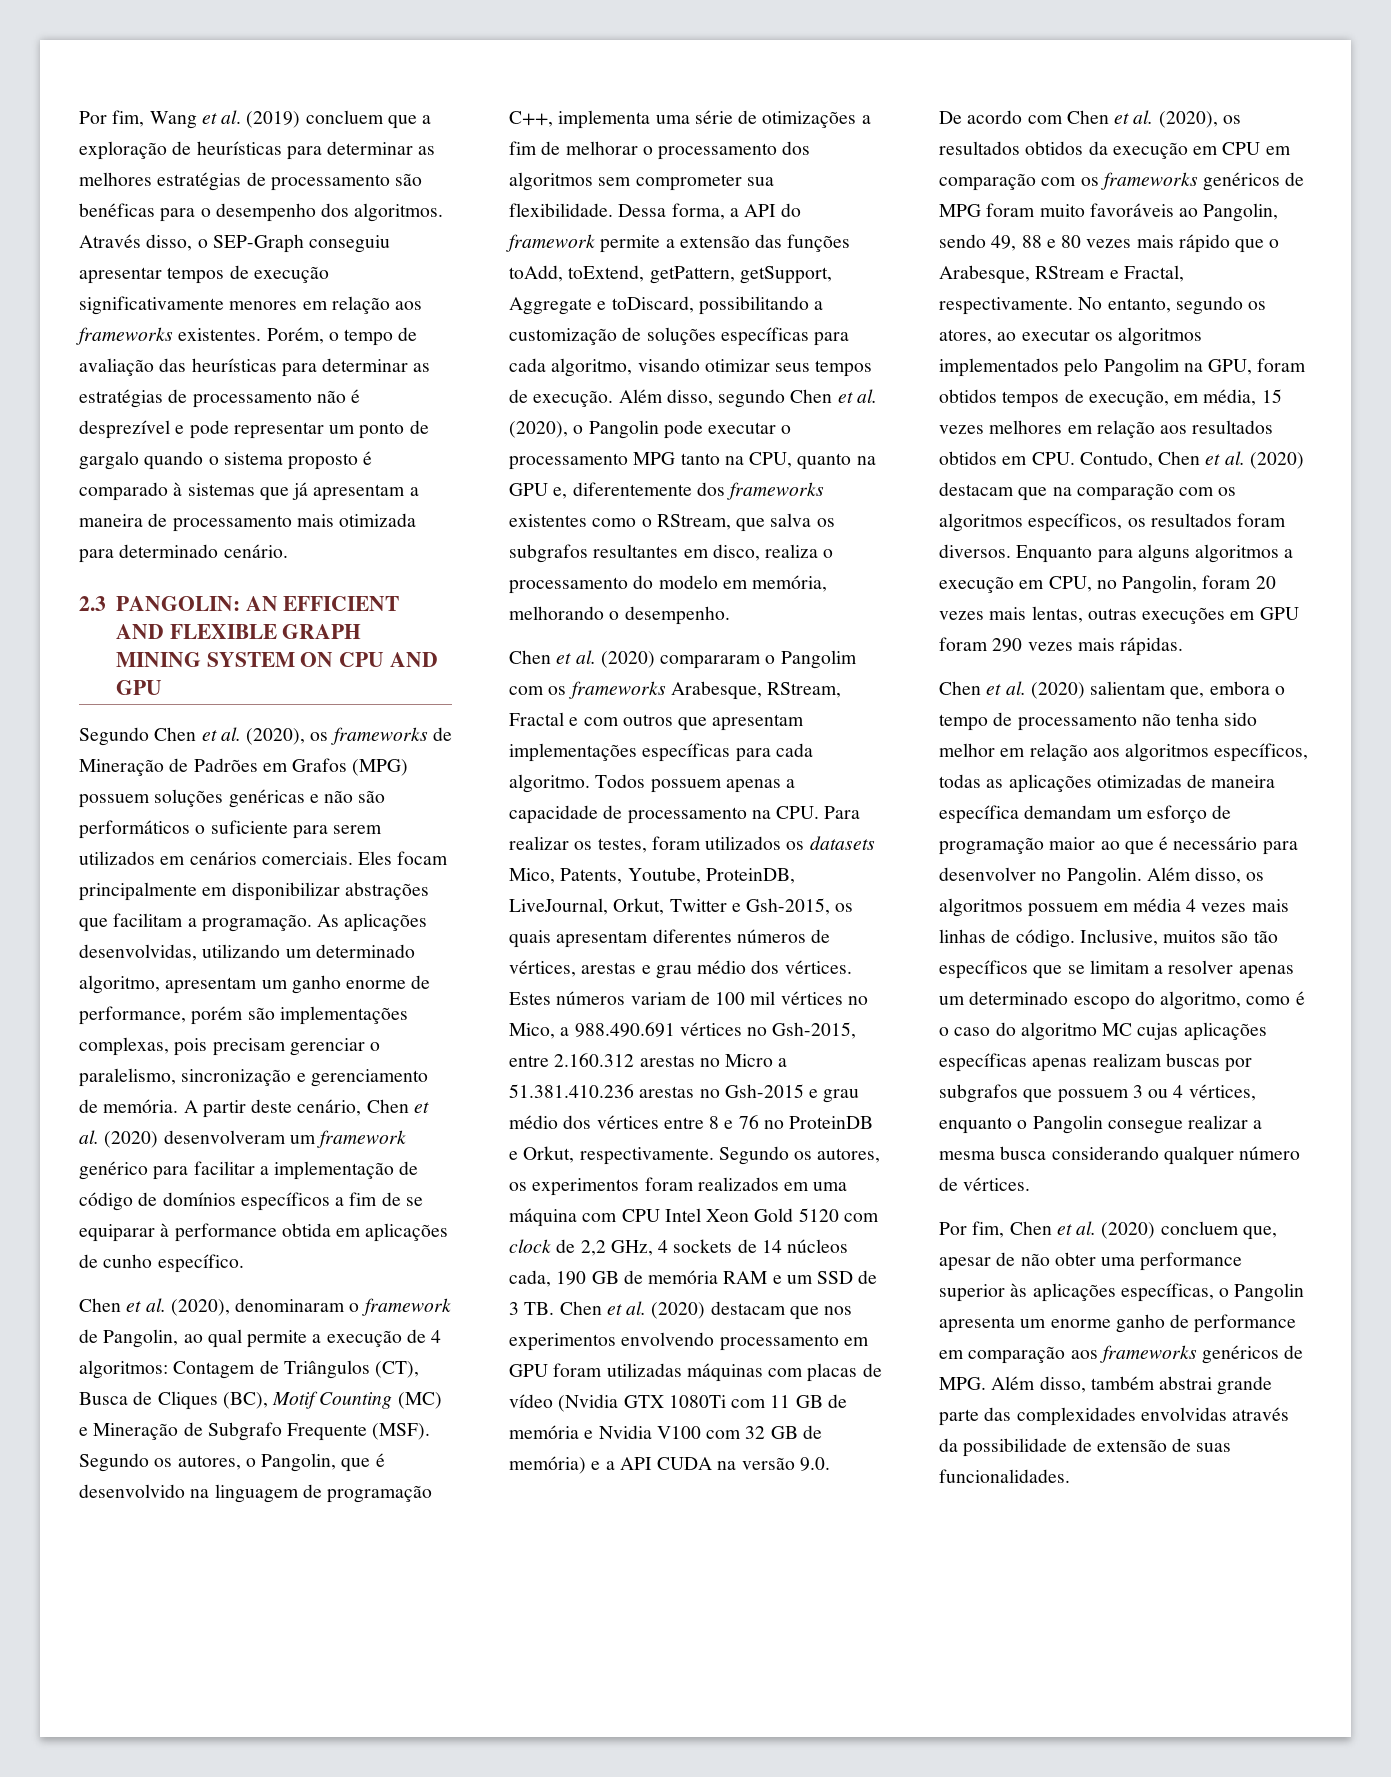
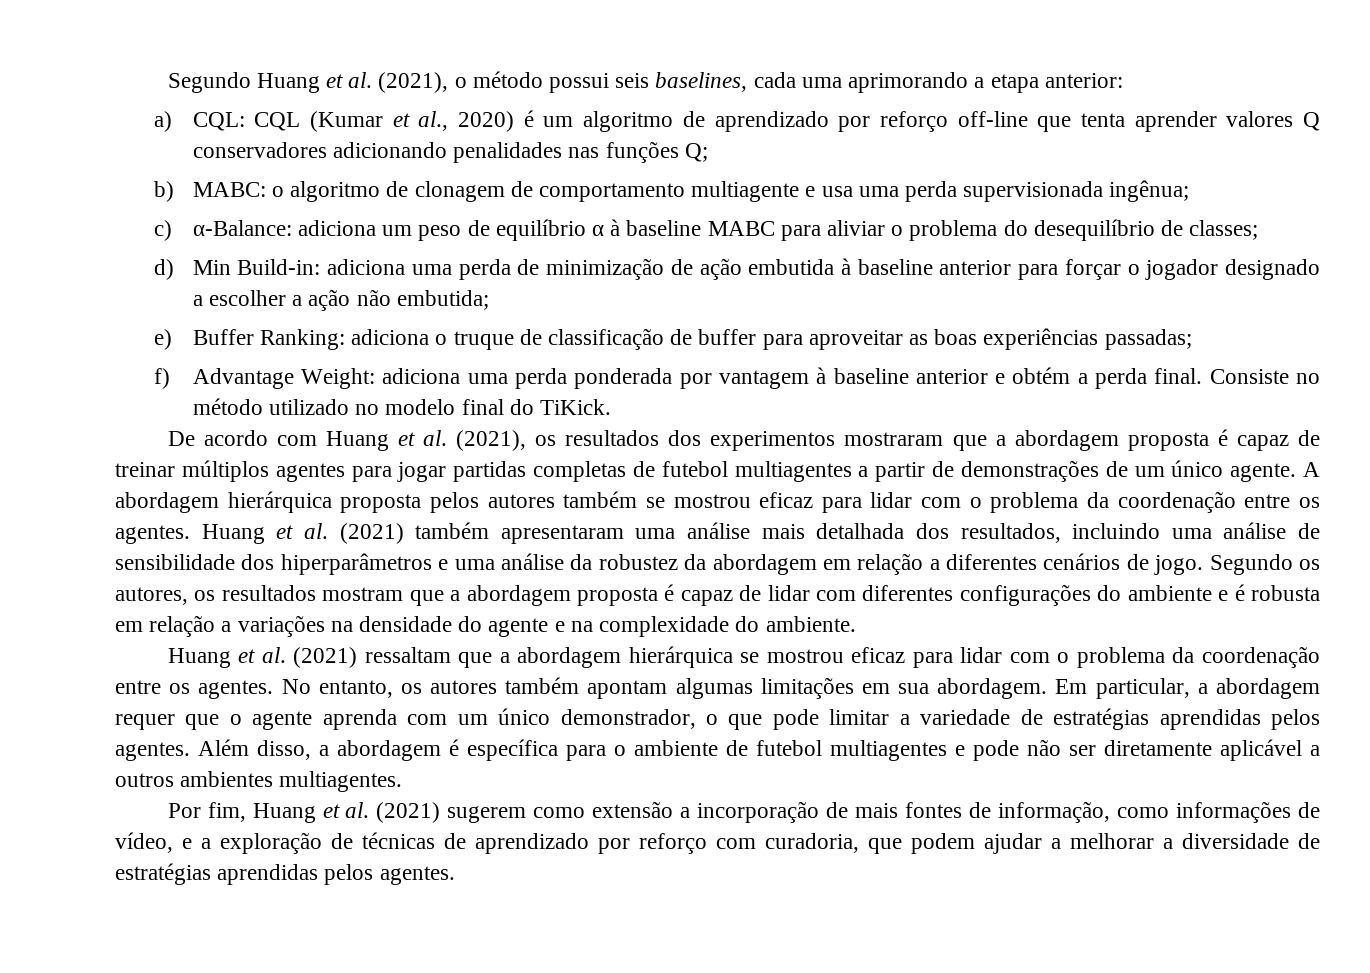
[79,110,432,129] [79,141,436,160] [79,172,423,191] [79,203,444,222] [79,234,391,253] [79,265,329,284] [79,296,423,315] [76,327,418,346] [79,358,431,377] [79,389,361,408] [79,420,429,439] [79,451,373,470] [79,482,419,501] [79,513,417,532] [79,544,288,563] [79,596,400,611] [115,624,362,639] [115,652,438,667] [115,680,162,695] [79,727,452,746] [79,758,409,776] [79,789,386,808] [79,820,383,839] [79,851,449,865] [79,882,429,901] [79,913,428,932] [79,944,415,961] [79,975,431,994] [79,1006,408,1025] [79,1037,381,1056] [79,1068,428,1087] [79,1099,429,1118] [79,1130,407,1148] [79,1161,419,1180] [79,1192,423,1211] [79,1223,449,1242] [79,1254,244,1273] [79,1298,451,1316] [79,1329,442,1348] [79,1360,420,1379] [79,1391,442,1410] [79,1422,431,1441] [79,1453,385,1472] [79,1484,433,1503] [509,110,871,129] [509,141,811,160] [509,172,774,191] [509,203,802,220] [506,234,851,253] [509,265,832,284] [509,296,824,315] [509,327,850,346] [509,358,873,377] [509,389,877,408] [509,420,792,439] [509,452,876,470] [509,482,825,500] [509,513,835,532] [509,544,834,563] [509,575,828,594] [509,606,730,625] [509,650,857,669] [509,681,842,700] [509,712,805,731] [509,743,813,762] [509,774,796,793] [509,805,861,824] [509,836,875,853] [509,867,795,884] [509,898,854,915] [509,929,831,948] [509,960,852,979] [509,991,868,1005] [509,1022,857,1039] [509,1053,788,1067] [509,1084,860,1103] [509,1115,874,1129] [509,1146,881,1165] [509,1177,848,1196] [509,1208,879,1227] [509,1239,849,1256] [509,1270,878,1287] [509,1301,853,1320] [509,1332,869,1351] [509,1363,882,1382] [509,1394,847,1412] [509,1425,822,1439] [509,1456,830,1474] [939,110,1241,128] [939,141,1291,159] [939,172,1305,191] [939,203,1279,222] [939,234,1280,253] [939,265,1184,284] [939,296,1267,315] [939,327,1203,346] [939,358,1307,377] [939,389,1282,408] [939,420,1274,438] [939,451,1304,469] [939,482,1237,501] [939,513,1287,532] [939,544,1294,563] [939,575,1276,594] [939,606,1299,624] [939,637,1184,656] [939,681,1285,700] [939,712,1258,731] [939,743,1309,762] [939,774,1276,793] [939,805,1232,824] [939,836,1298,855] [939,867,1265,886] [939,898,1289,917] [939,929,1278,948] [939,960,1294,979] [939,991,1305,1010] [939,1022,1267,1041] [939,1053,1253,1072] [939,1084,1256,1103] [939,1115,1263,1134] [939,1146,1301,1165] [939,1177,1031,1191] [939,1221,1277,1240] [939,1252,1243,1271] [939,1283,1305,1302] [939,1314,1297,1333] [939,1345,1304,1364] [939,1376,1273,1395] [939,1407,1290,1426] [939,1438,1232,1457] [939,1469,1070,1483] Por fim, Wang et al. (2019) concluem que a exploração de heurísticas para determinar as melhores estratégias de processamento são benéficas para o desempenho dos algoritmos. Através disso, o SEP-Graph conseguiu apresentar tempos de execução significativamente menores em relação aos frameworks existentes. Porém, o tempo de avaliação das heurísticas para determinar as estratégias de processamento não é desprezível e pode representar um ponto de gargalo quando o sistema proposto é comparado à sistemas que já apresentam a maneira de processamento mais otimizada para determinado cenário. // 2.3 PANGOLIN: AN EFFICIENT AND FLEXIBLE GRAPH MINING SYSTEM ON CPU AND GPU // Segundo Chen et al. (2020), os frameworks de Mineração de Padrões em Grafos (MPG) possuem soluções genéricas e não são performáticos o suficiente para serem utilizados em cenários comerciais. Eles focam principalmente em disponibilizar abstrações que facilitam a programação. As aplicações desenvolvidas, utilizando um determinado algoritmo, apresentam um ganho enorme de performance, porém são implementações complexas, pois precisam gerenciar o paralelismo, sincronização e gerenciamento de memória. A partir deste cenário, Chen et al. (2020) desenvolveram um framework genérico para facilitar a implementação de código de domínios específicos a fim de se equiparar à performance obtida em aplicações de cunho específico. // Chen et al. (2020), denominaram o framework de Pangolin, ao qual permite a execução de 4 algoritmos: Contagem de Triângulos (CT), Busca de Cliques (BC), Motif Counting (MC) e Mineração de Subgrafo Frequente (MSF). Segundo os autores, o Pangolin, que é desenvolvido na linguagem de programação C++, implementa uma série de otimizações a fim de melhorar o processamento dos algoritmos sem comprometer sua flexibilidade. Dessa forma, a API do framework permite a extensão das funções toAdd, toExtend, getPattern, getSupport, Aggregate e toDiscard, possibilitando a customização de soluções específicas para cada algoritmo, visando otimizar seus tempos de execução. Além disso, segundo Chen et al. (2020), o Pangolin pode executar o processamento MPG tanto na CPU, quanto na GPU e, diferentemente dos frameworks existentes como o RStream, que salva os subgrafos resultantes em disco, realiza o processamento do modelo em memória, melhorando o desempenho. // Chen et al. (2020) compararam o Pangolim com os frameworks Arabesque, RStream, Fractal e com outros que apresentam implementações específicas para cada algoritmo. Todos possuem apenas a capacidade de processamento na CPU. Para realizar os testes, foram utilizados os datasets Mico, Patents, Youtube, ProteinDB, LiveJournal, Orkut, Twitter e Gsh-2015, os quais apresentam diferentes números de vértices, arestas e grau médio dos vértices. Estes números variam de 100 mil vértices no Mico, a 988.490.691 vértices no Gsh-2015, entre 2.160.312 arestas no Micro a 51.381.410.236 arestas no Gsh-2015 e grau médio dos vértices entre 8 e 76 no ProteinDB e Orkut, respectivamente. Segundo os autores, os experimentos foram realizados em uma máquina com CPU Intel Xeon Gold 5120 com clock de 2,2 GHz, 4 sockets de 14 núcleos cada, 190 GB de memória RAM e um SSD de 3 TB. Chen et al. (2020) destacam que nos experimentos envolvendo processamento em GPU foram utilizadas máquinas com placas de vídeo (Nvidia GTX 1080Ti com 11 GB de memória e Nvidia V100 com 32 GB de memória) e a API CUDA na versão 9.0. // De acordo com Chen et al. (2020), os resultados obtidos da execução em CPU em comparação com os frameworks genéricos de MPG foram muito favoráveis ao Pangolin, sendo 49, 88 e 80 vezes mais rápido que o Arabesque, RStream e Fractal, respectivamente. No entanto, segundo os atores, ao executar os algoritmos implementados pelo Pangolim na GPU, foram obtidos tempos de execução, em média, 15 vezes melhores em relação aos resultados obtidos em CPU. Contudo, Chen et al. (2020) destacam que na comparação com os algoritmos específicos, os resultados foram diversos. Enquanto para alguns algoritmos a execução em CPU, no Pangolin, foram 20 vezes mais lentas, outras execuções em GPU foram 290 vezes mais rápidas. // Chen et al. (2020) salientam que, embora o tempo de processamento não tenha sido melhor em relação aos algoritmos específicos, todas as aplicações otimizadas de maneira específica demandam um esforço de programação maior ao que é necessário para desenvolver no Pangolin. Além disso, os algoritmos possuem em média 4 vezes mais linhas de código. Inclusive, muitos são tão específicos que se limitam a resolver apenas um determinado escopo do algoritmo, como é o caso do algoritmo MC cujas aplicações específicas apenas realizam buscas por subgrafos que possuem 3 ou 4 vértices, enquanto o Pangolin consegue realizar a mesma busca considerando qualquer número de vértices. // Por fim, Chen et al. (2020) concluem que, apesar de não obter uma performance superior às aplicações específicas, o Pangolin apresenta um enorme ganho de performance em comparação aos frameworks genéricos de MPG. Além disso, também abstrai grande parte das complexidades envolvidas através da possibilidade de extensão de suas funcionalidades. -> [167,71,1123,93] [153,110,1320,132] [192,141,708,163] [153,180,1190,202] [153,219,1259,241] [153,258,1320,280] [192,289,489,311] [153,328,1192,350] [153,367,1320,389] [192,398,611,415] [167,429,1320,451] [115,460,1320,482] [115,491,1320,513] [115,522,1320,544] [115,553,1321,575] [115,584,1321,606] [115,615,856,637] [167,646,1320,668] [115,677,1320,699] [115,708,1320,730] [115,739,1320,761] [115,771,403,792] [167,801,1320,823] [115,832,1320,854] [115,863,455,885] Segundo Huang et al. (2021), o método possui seis baselines, cada uma aprimorando a etapa anterior: // a) CQL: CQL (Kumar et al., 2020) é um algoritmo de aprendizado por reforço off-line que tenta aprender valores Q conservadores adicionando penalidades nas funções Q; // b) MABC: o algoritmo de clonagem de comportamento multiagente e usa uma perda supervisionada ingênua; // c) α-Balance: adiciona um peso de equilíbrio α à baseline MABC para aliviar o problema do desequilíbrio de classes; // d) Min Build-in: adiciona uma perda de minimização de ação embutida à baseline anterior para forçar o jogador designado a escolher a ação não embutida; // e) Buffer Ranking: adiciona o truque de classificação de buffer para aproveitar as boas experiências passadas; // f) Advantage Weight: adiciona uma perda ponderada por vantagem à baseline anterior e obtém a perda final. Consiste no método utilizado no modelo final do TiKick. // De acordo com Huang et al. (2021), os resultados dos experimentos mostraram que a abordagem proposta é capaz de treinar múltiplos agentes para jogar partidas completas de futebol multiagentes a partir de demonstrações de um único agente. A abordagem hierárquica proposta pelos autores também se mostrou eficaz para lidar com o problema da coordenação entre os agentes. Huang et al. (2021) também apresentaram uma análise mais detalhada dos resultados, incluindo uma análise de sensibilidade dos hiperparâmetros e uma análise da robustez da abordagem em relação a diferentes cenários de jogo. Segundo os autores, os resultados mostram que a abordagem proposta é capaz de lidar com diferentes configurações do ambiente e é robusta em relação a variações na densidade do agente e na complexidade do ambiente. // Huang et al. (2021) ressaltam que a abordagem hierárquica se mostrou eficaz para lidar com o problema da coordenação entre os agentes. No entanto, os autores também apontam algumas limitações em sua abordagem. Em particular, a abordagem requer que o agente aprenda com um único demonstrador, o que pode limitar a variedade de estratégias aprendidas pelos agentes. Além disso, a abordagem é específica para o ambiente de futebol multiagentes e pode não ser diretamente aplicável a outros ambientes multiagentes. // Por fim, Huang et al. (2021) sugerem como extensão a incorporação de mais fontes de informação, como informações de vídeo, e a exploração de técnicas de aprendizado por reforço com curadoria, que podem ajudar a melhorar a diversidade de estratégias aprendidas pelos agentes.

